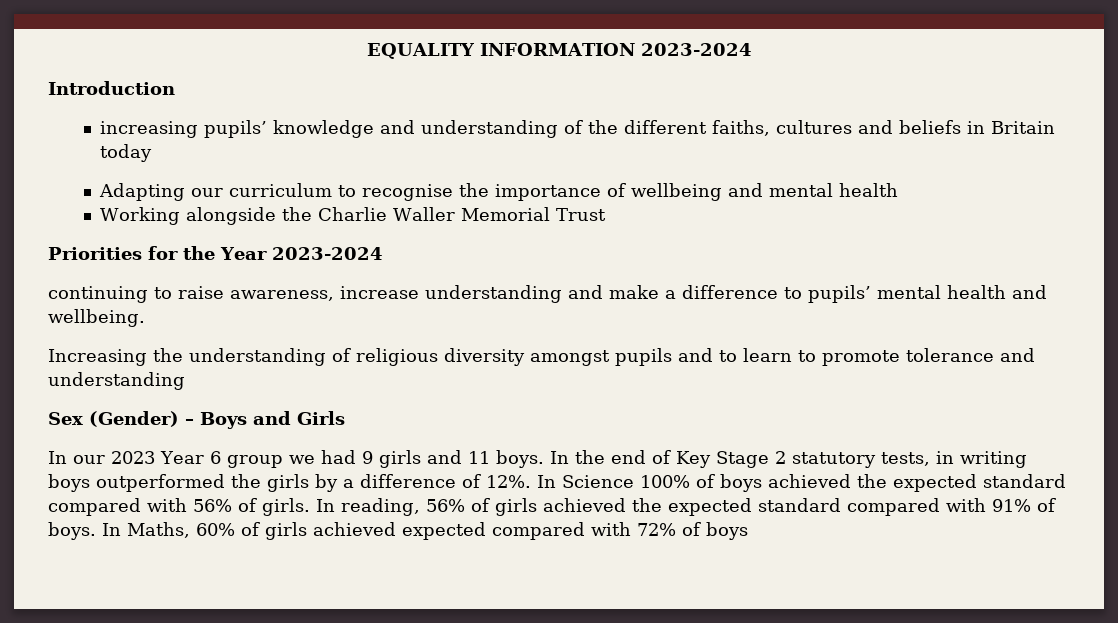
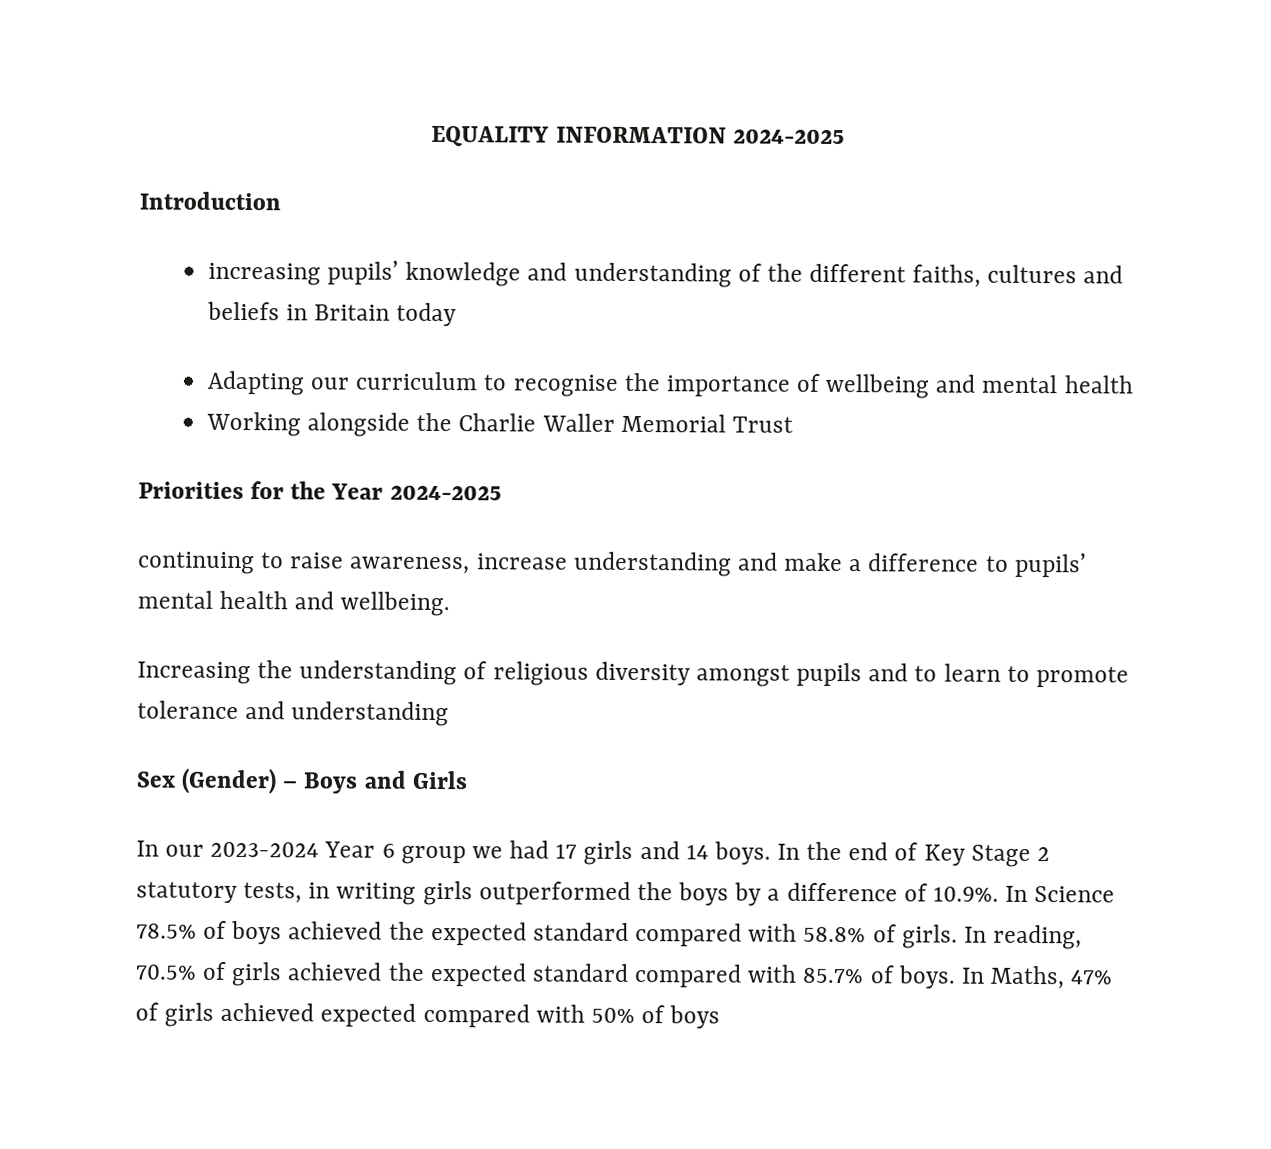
[640,43,752,56] 2023-2024 -> [732,128,845,145] 2024-2025
[271,247,383,260] 2023-2024 -> [389,484,502,501] 2024-2025
[111,451,155,464] 2023 -> [210,841,320,858] 2023-2024
[361,451,373,464] 9 -> [555,843,578,859] 17
[467,451,490,464] 11 -> [685,844,709,860] 14
[48,474,90,492] boys -> [422,880,473,906] girls
[267,474,309,492] girls -> [678,882,730,906] boys
[486,475,531,488] 12%. -> [932,886,999,902] 10.9%.
[640,475,690,488] 100% -> [136,923,197,939] 78.5%
[193,499,232,512] 56% -> [803,926,867,943] 58.8%
[426,499,465,512] 56% -> [135,964,197,980] 70.5%
[992,499,1031,512] 91% -> [802,967,865,984] 85.7%
[196,523,235,536] 60% -> [1070,970,1114,985] 47%
[637,523,676,536] 72% -> [590,1007,635,1024] 50%

